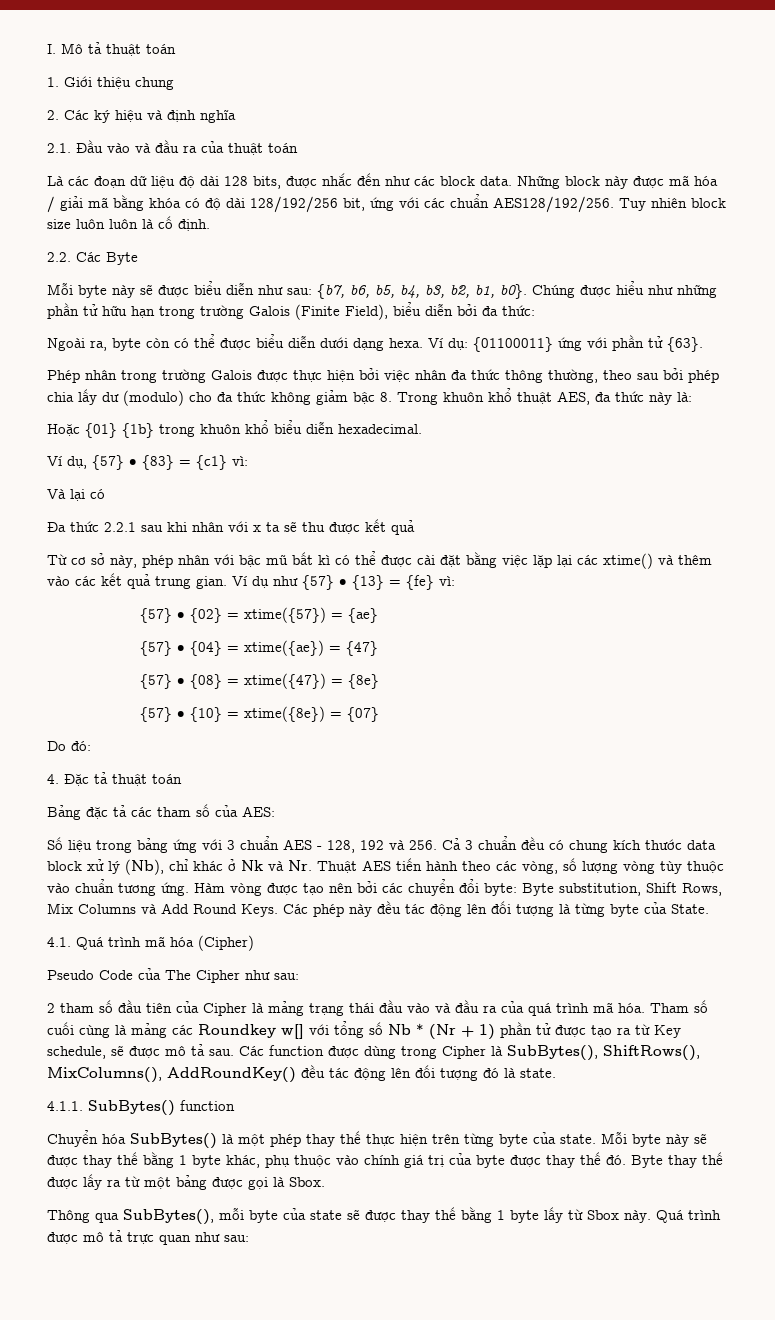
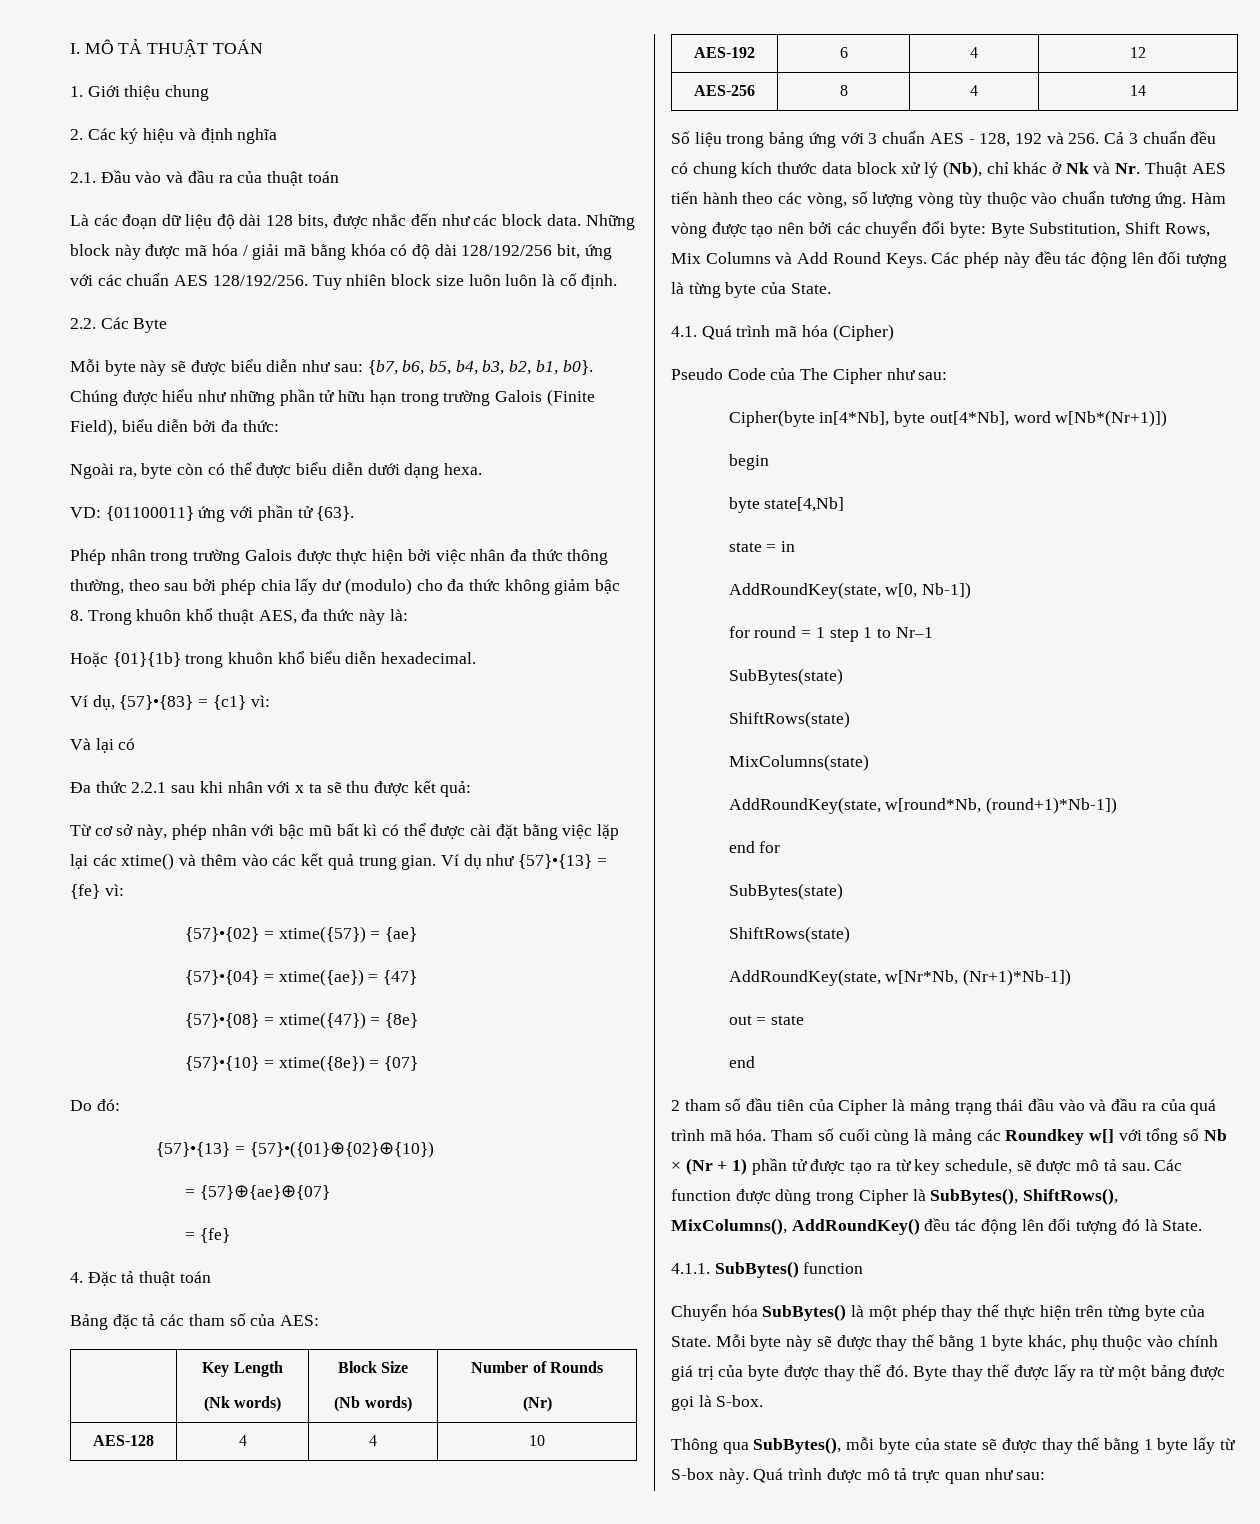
[47,42,176,56] I. Mô tả thuật toán -> [70,39,263,57] I. MÔ TẢ THUẬT TOÁN
[493,196,614,213] AES128/192/256. -> [174,275,308,286] AES 128/192/256.
[428,338,468,350] Ví dụ: -> [70,507,101,518] // VD:
[85,423,154,438] {01} {1b} -> [112,652,181,667] {01}{1b}
[92,455,174,470] {57} • {83} -> [119,695,194,710] {57}•{83}
[391,520,415,535] quả -> [440,781,472,797] quả:
[302,575,384,590] {57} • {13} -> [518,854,593,869] {57}•{13}
[140,608,223,623] {57} • {02} -> [185,927,260,942] {57}•{02}
[140,641,223,656] {57} • {04} -> [185,970,260,985] {57}•{04}
[140,674,223,689] {57} • {08} -> [185,1013,260,1028] {57}•{08}
[140,707,223,722] {57} • {10} -> [185,1056,260,1071] {57}•{10}
(91, 746) none -> [156,1141,434,1158] [185,1185,331,1200] [185,1228,231,1243] // {57}•{13} = {57}•({01}⊕{02}⊕{10}) // = {57}⊕{ae}⊕{07} // = {fe}
(275, 811) none -> [202,1361,283,1377] [203,1396,282,1412] [337,1361,409,1373] [334,1396,412,1412] [471,1361,603,1373] [522,1396,552,1412] [93,1435,154,1446] [238,1435,247,1446] [369,1435,377,1446] [529,1435,545,1446] [694,47,755,58] [839,47,848,58] [970,47,978,58] [1130,47,1146,58] [694,85,755,96] [839,85,848,96] [970,85,978,96] [1130,85,1146,96] // | Key Length // (Nk words) | Block Size // (Nb words) | Number of Rounds // (Nr) // AES-128 | 4 | 4 | 10 // AES-192 | 6 | 4 | 12 // AES-256 | 8 | 4 | 14
[559,883,641,896] substitution, -> [1029,222,1121,237] Substitution,
(299, 976) none -> [728,410,1168,427] [728,454,769,470] [728,497,845,513] [728,541,796,552] [728,582,972,599] [728,626,933,642] [728,668,843,685] [728,711,850,728] [728,754,869,771] [728,797,1118,814] [728,841,781,853] [728,883,843,900] [728,926,850,943] [728,969,1072,986] [728,1015,805,1025] [728,1056,755,1068] // Cipher(byte in[4*Nb], byte out[4*Nb], word w[Nb*(Nr+1)]) // begin // byte state[4,Nb] // state = in // AddRoundKey(state, w[0, Nb-1]) // for round = 1 step 1 to Nr–1 // SubBytes(state) // ShiftRows(state) // MixColumns(state) // AddRoundKey(state, w[round*Nb, (round+1)*Nb-1]) // end for // SubBytes(state) // ShiftRows(state) // AddRoundKey(state, w[Nr*Nb, (Nr+1)*Nb-1]) // out = state // end
[416,1023,424,1035] * -> [671,1161,681,1171] ×
[654,1025,681,1038] Key -> [914,1159,941,1175] key
[520,1068,556,1078] state. -> [1162,1220,1203,1231] State.
[560,1134,596,1144] state. -> [671,1336,711,1347] State.
[289,1177,325,1187] Sbox. -> [716,1395,764,1407] S-box.
[587,1210,619,1220] Sbox -> [671,1468,714,1480] S-box

